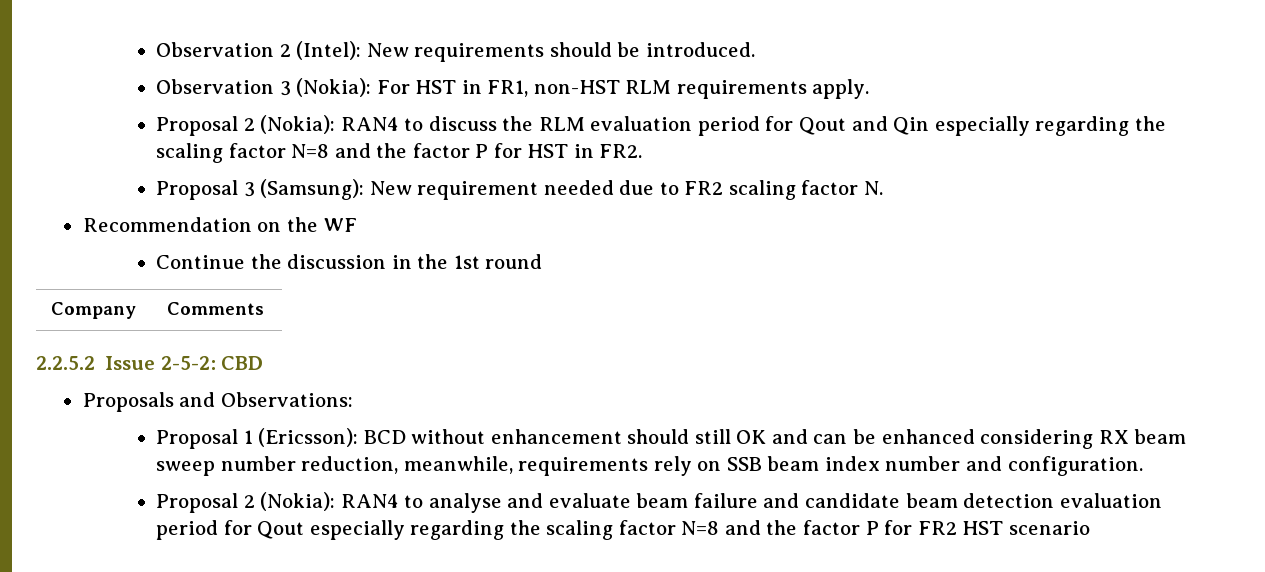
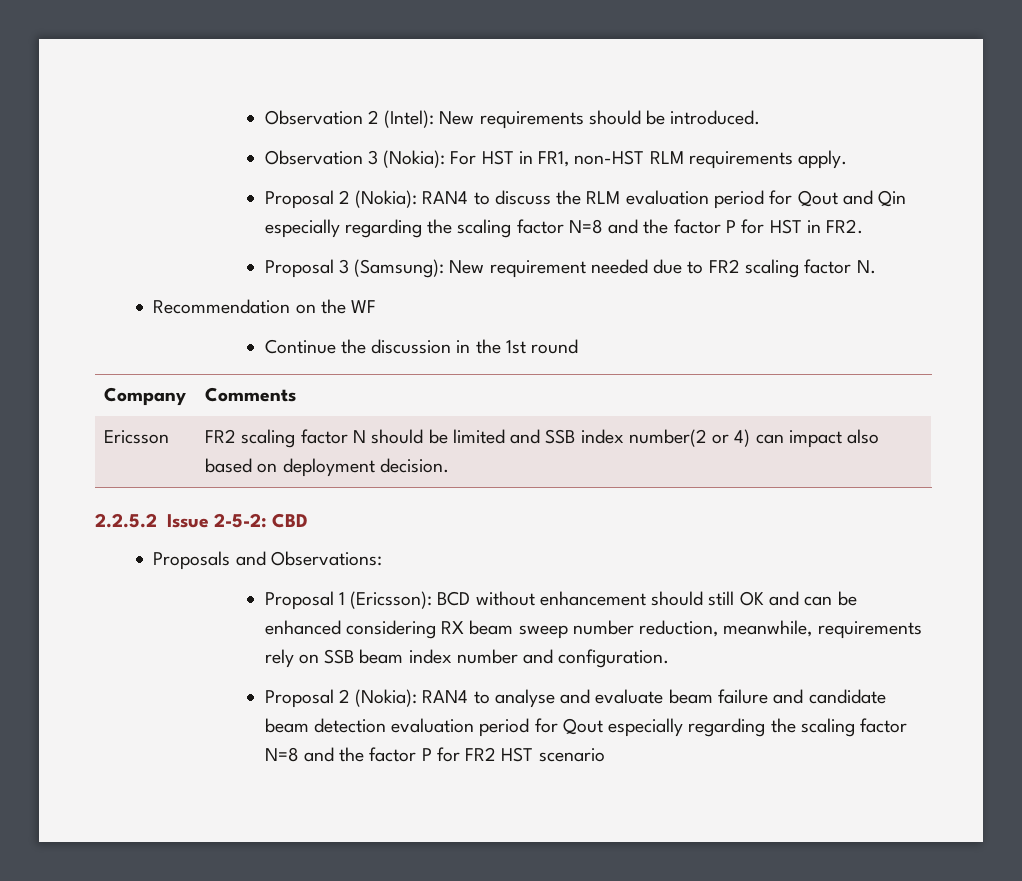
(265, 308) none -> [104,430,170,444] [205,429,880,448] [205,458,449,477] // Ericsson | FR2 scaling factor N should be limited and SSB index number(2 or 4) can impact also based on deployment decision.

